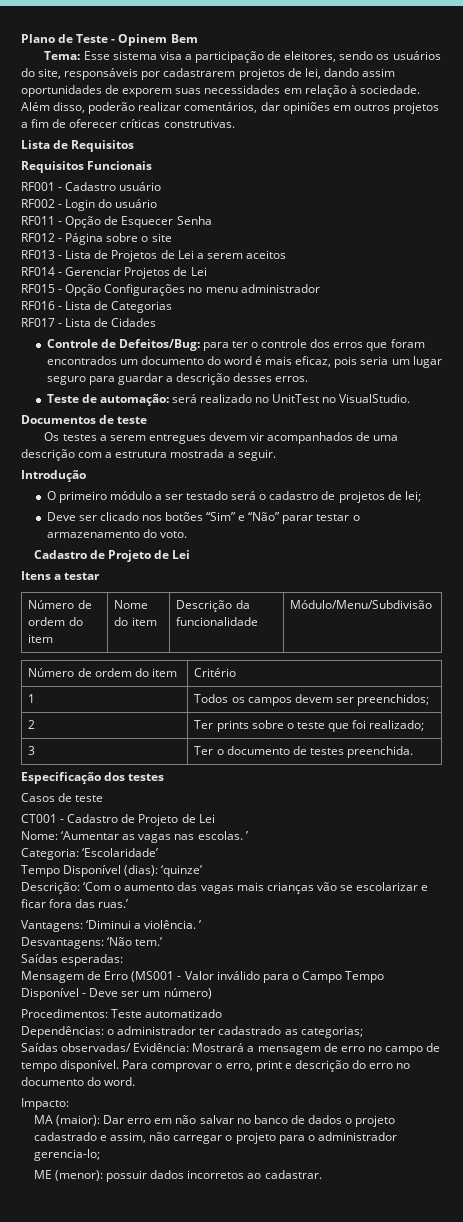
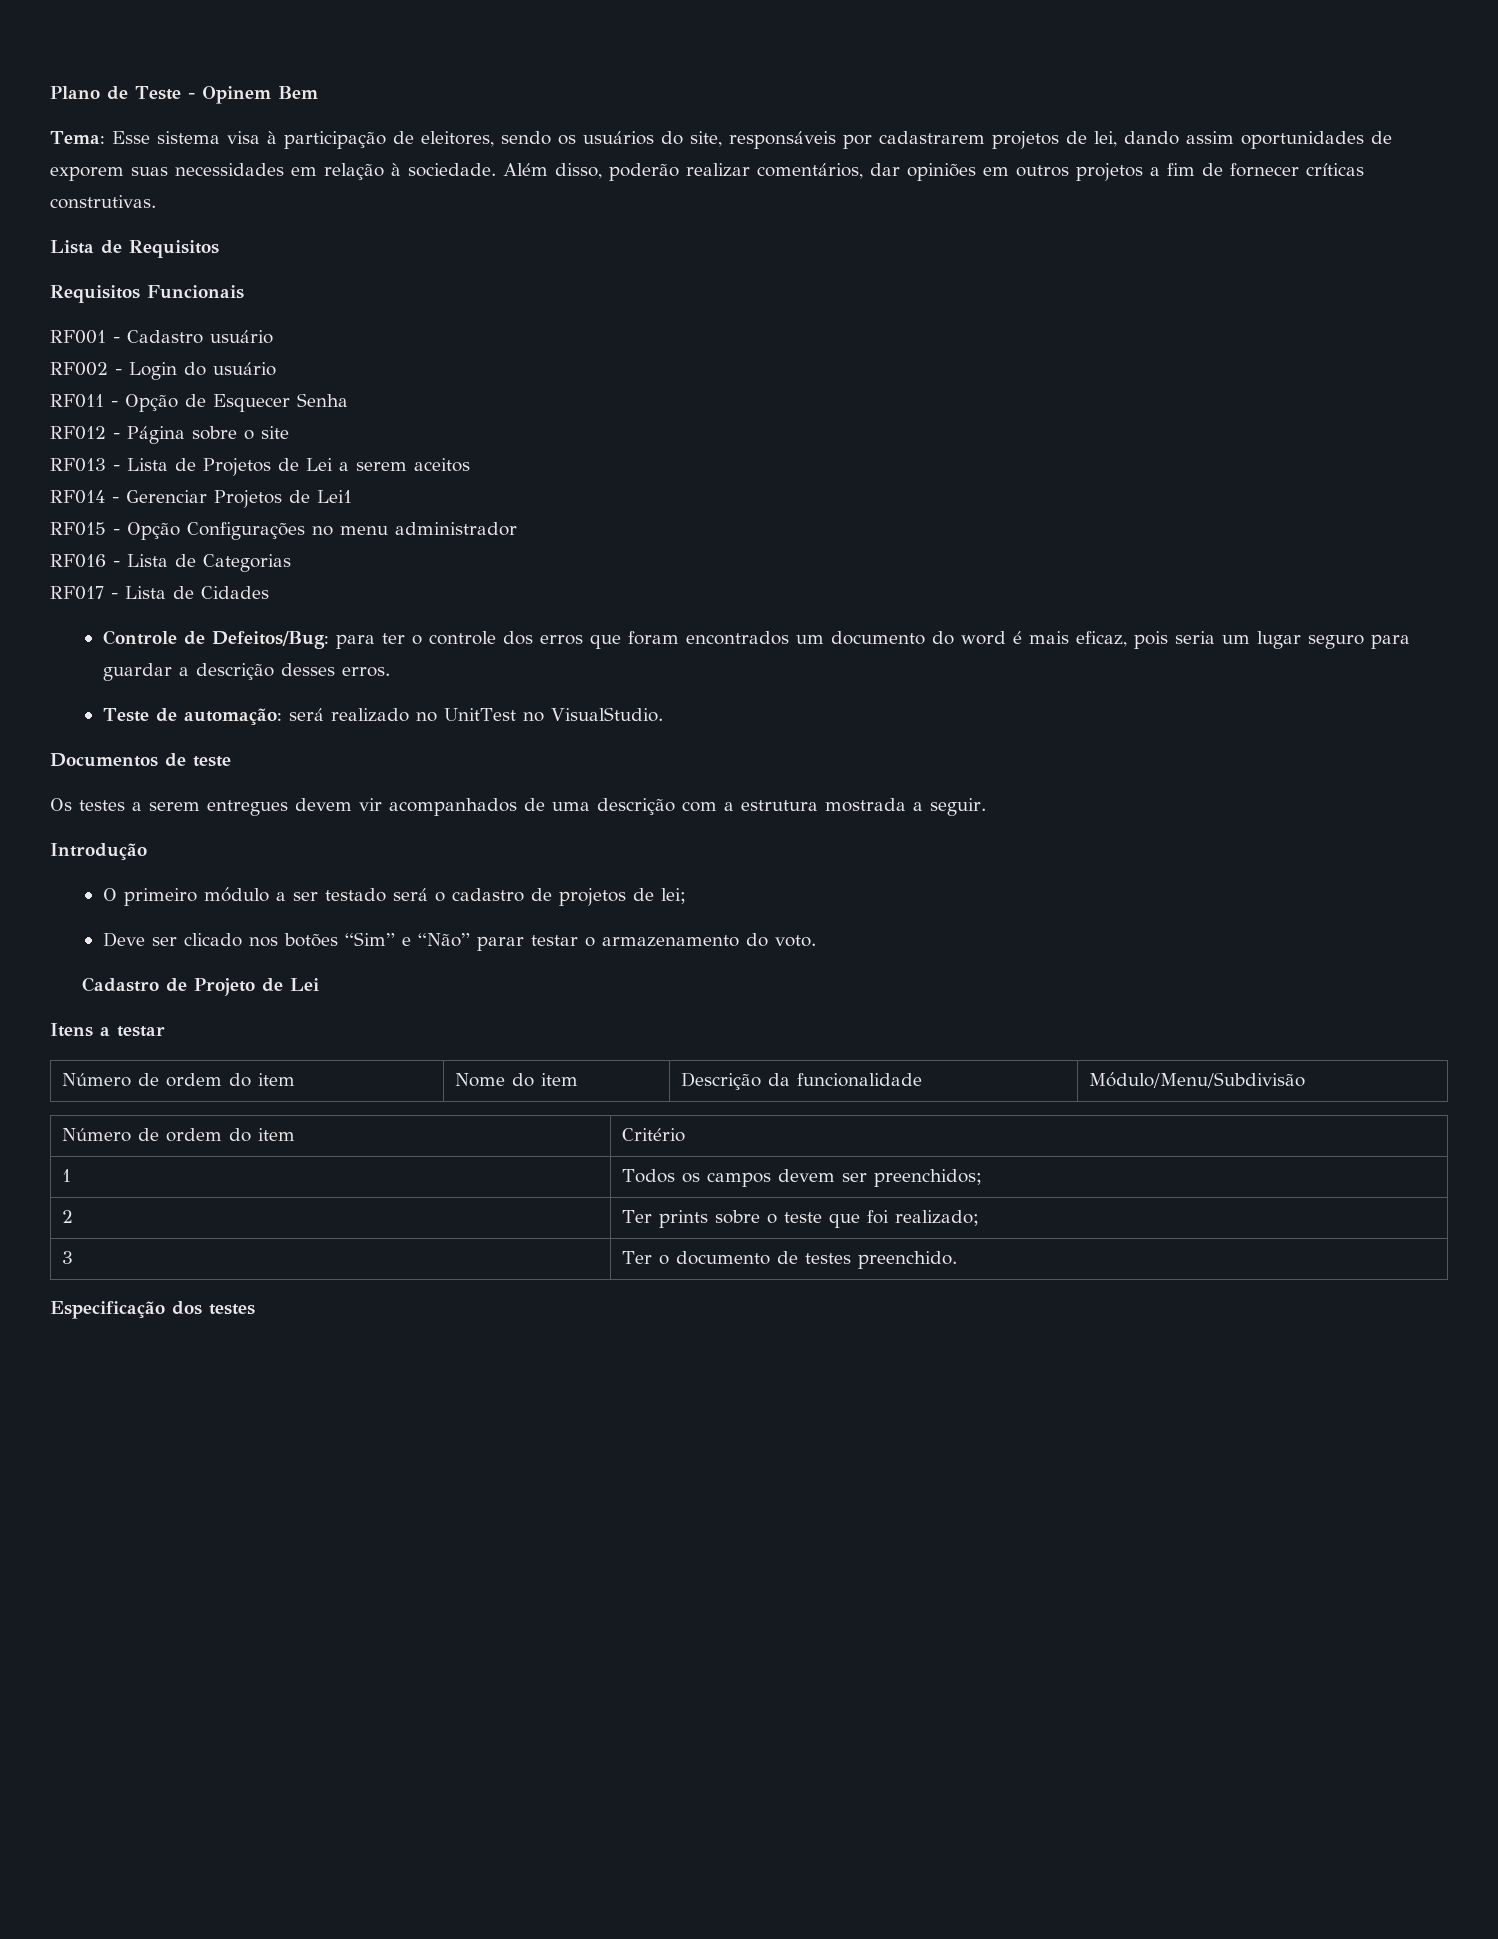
[184,54,192,60] a -> [266,131,277,144] à
[69,119,118,128] oferecer -> [1230,163,1299,177] fornecer
[190,267,207,276] Lei -> [317,490,352,503] Lei1
[347,746,414,758] preenchida. -> [857,1251,957,1269] preenchido.
[21,793,104,802] [21,814,215,826] [21,831,248,843] [21,848,159,860] [21,865,203,877] [21,882,429,894] [21,899,129,908] [21,920,202,932] [21,937,163,949] [21,954,124,966] [21,971,385,983] [21,988,212,1000] [21,1009,223,1018] [21,1026,363,1038] [21,1043,441,1055] [21,1060,411,1072] [21,1077,136,1086] [21,1098,69,1110] [33,1115,396,1127] [33,1132,397,1144] [33,1149,100,1161] [33,1170,322,1182] // Casos de teste // CT001 - Cadastro de Projeto de Lei // Nome: ‘Aumentar as vagas nas escolas. ’ // Categoria: ‘Escolaridade’ // Tempo Disponível (dias): ‘quinze’ // Descrição: ‘Com o aumento das vagas mais crianças vão se escolarizar e ficar fora das ruas.’ // Vantagens: ‘Diminui a violência. ’ // Desvantagens: ‘Não tem.’ // Saídas esperadas: // Mensagem de Erro (MS001 - Valor inválido para o Campo Tempo Disponível - Deve ser um número) // Procedimentos: Teste automatizado // Dependências: o administrador ter cadastrado as categorias; // Saídas observadas/ Evidência: Mostrará a mensagem de erro no campo de tempo disponível. Para comprovar o erro, print e descrição do erro no documento do word. // Impacto: // MA (maior): Dar erro em não salvar no banco de dados o projeto cadastrado e assim, não carregar o projeto para o administrador gerencia-lo; // ME (menor): possuir dados incorretos ao cadastrar. -> (255, 1309) none

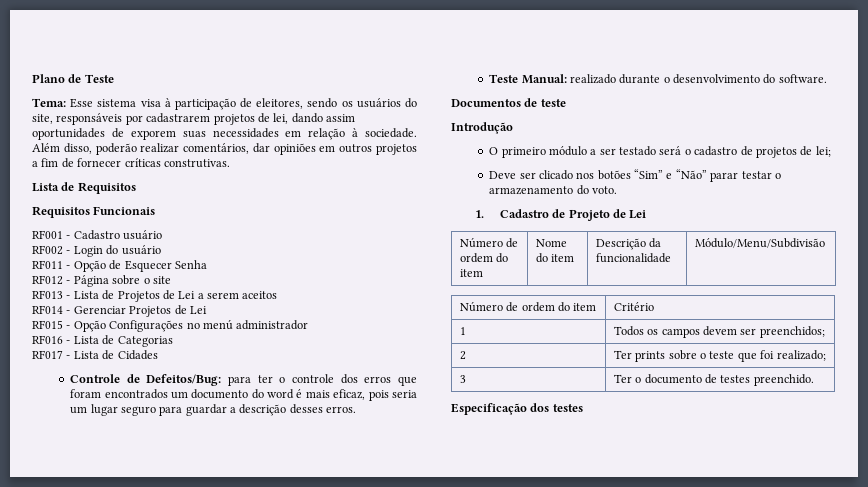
[187,86,318,104] - Opinem Bem -> (114, 78) none
[317,490,352,503] Lei1 -> [189,306,207,314] Lei
[340,526,388,535] menu -> [202,319,233,330] menú
[155,707,663,725] [50,753,231,767] [50,798,986,816] de automação: será realizado no UnitTest no VisualStudio. // Documentos de teste // Os testes a serem entregues devem vir acompanhados de uma descrição com a estrutura mostrada a seguir. -> [521,74,827,84] [451,98,566,107] Manual: realizado durante o desenvolvimento do software. // Documentos de teste
(816, 941) none -> [475,210,485,218] 1.
[50,1023,165,1037] // Itens a testar -> (647, 214) none

